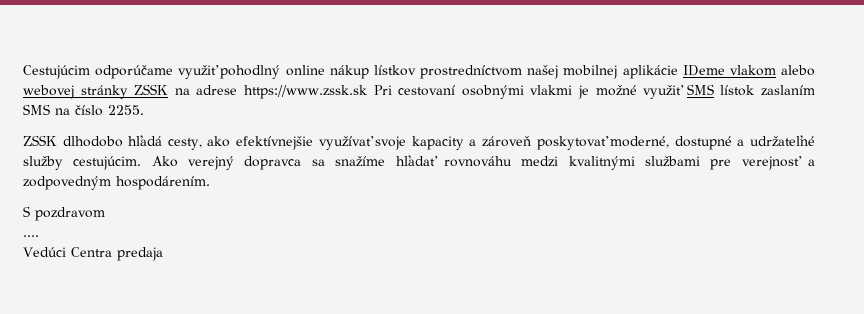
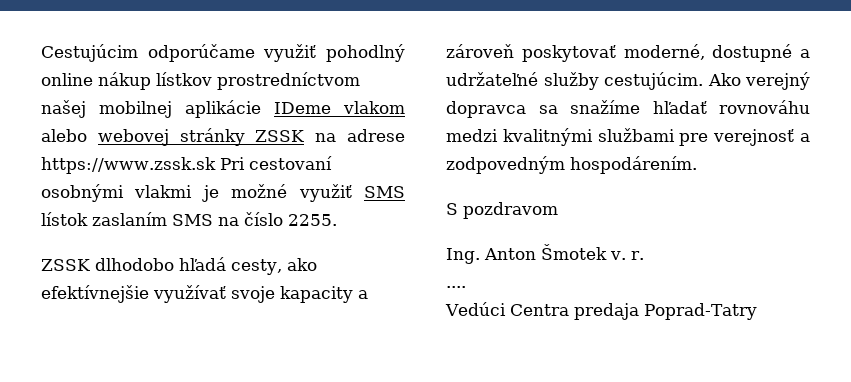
(105, 214) none -> [446,244,644,264] // Ing. Anton Šmotek v. r.
(163, 254) none -> [643,303,757,320] Poprad-Tatry

